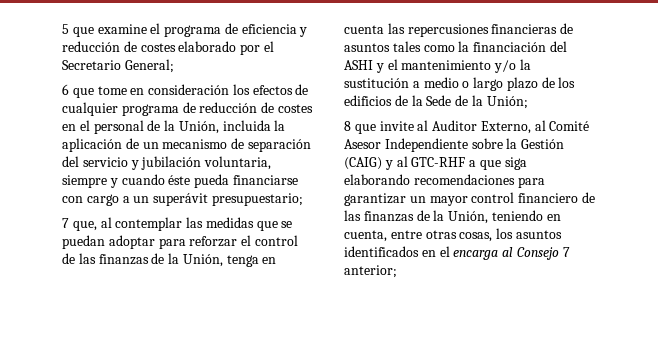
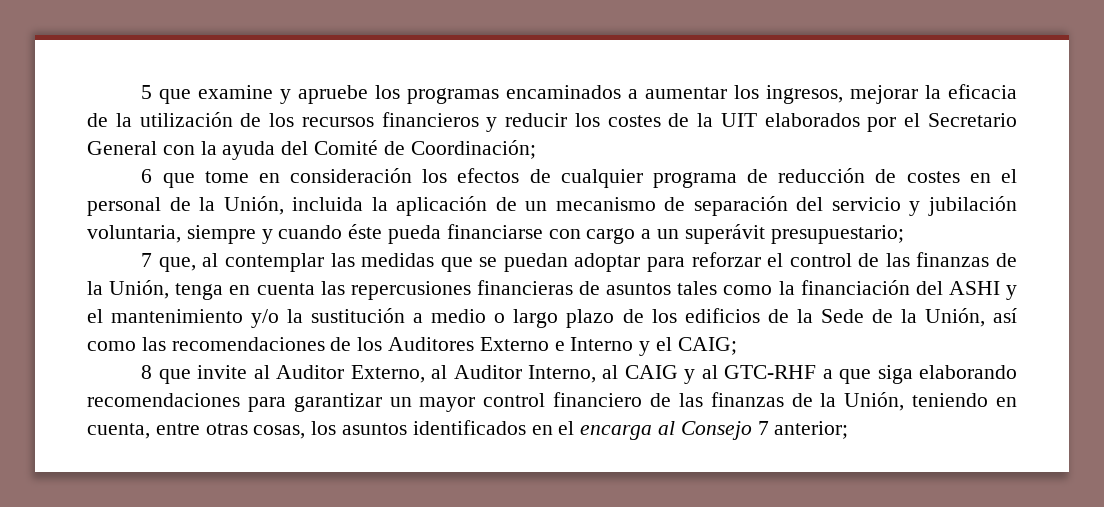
[150,23,308,37] [62,41,274,55] [62,59,174,73] el programa de eficiencia y reducción de costes elaborado por el Secretario General; -> [280,84,1017,104] [87,112,1017,132] [87,140,536,160] y apruebe los programas encaminados a aumentar los ingresos, mejorar la eficacia de la utilización de los recursos financieros y reducir los costes de la UIT elaborados por el Secretario General con la ayuda del Comité de Coordinación;
[486,96,528,109] Unión; -> [924,308,1018,327] [87,337,737,356] Unión, así como las recomendaciones de los Auditores Externo e Interno y el CAIG;
[549,121,590,131] [344,138,565,152] [344,157,382,170] Comité Asesor Independiente sobre la Gestión (CAIG) -> [453,365,678,383] Auditor Interno, al CAIG

